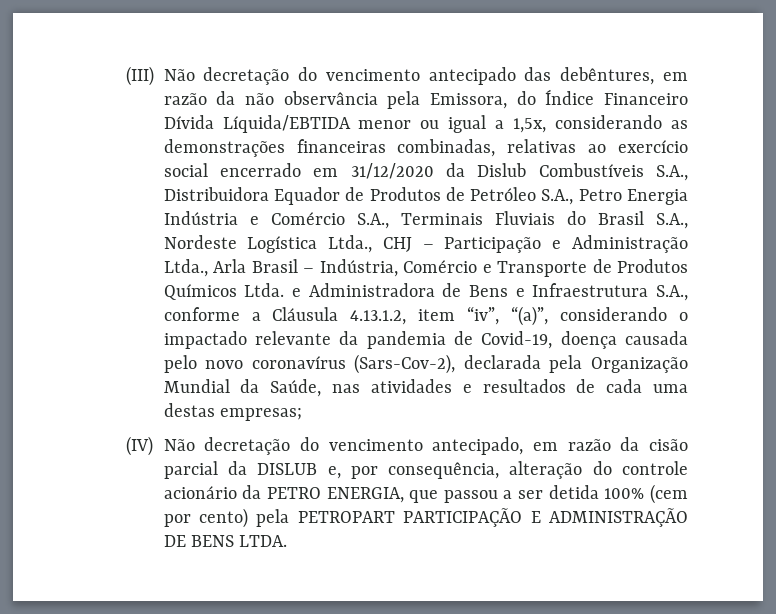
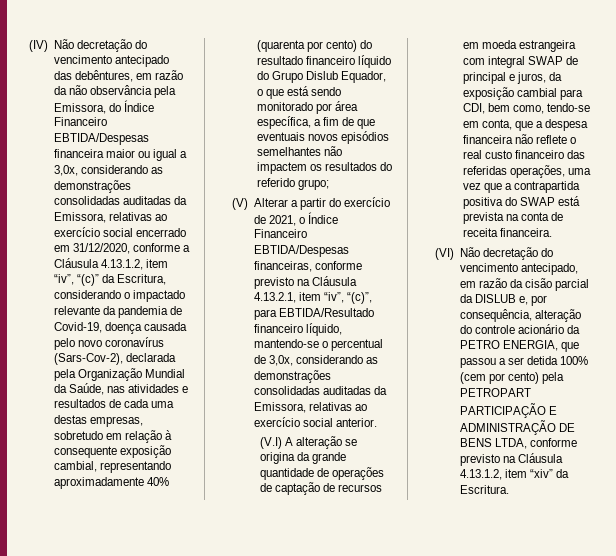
[125,66,154,86] (III) -> [28,40,48,52] (IV)
[163,115,412,133] Dívida Líquida/EBTIDA menor -> [53,133,149,145] [53,149,135,158] EBTIDA/Despesas financeira maior
[513,115,688,133] [163,139,496,157] 1,5x, considerando as demonstrações financeiras combinadas, -> [53,165,163,176] [53,180,131,193] [53,196,187,205] [53,212,106,223] 3,0x, considerando as demonstrações consolidadas auditadas da Emissora,
[350,163,688,181] [163,187,688,205] [163,211,688,229] [163,235,688,253] [163,259,688,277] [163,283,688,301] 31/12/2020 da Dislub Combustíveis S.A., Distribuidora Equador de Produtos de Petróleo S.A., Petro Energia Indústria e Comércio S.A., Terminais Fluviais do Brasil S.A., Nordeste Logística Ltda., CHJ – Participação e Administração Ltda., Arla Brasil – Indústria, Comércio e Transporte de Produtos Químicos Ltda. e Administradora de Bens e Infraestrutura S.A., -> [72,243,130,254] 31/12/2020,
[511,306,549,326] “(a)”, -> [76,274,166,286] “(c)” da Escritura,
[219,408,302,421] [125,436,153,456] empresas; // (IV) -> [89,416,143,427] [53,430,172,443] [53,445,171,458] [53,461,171,473] [53,477,169,489] [256,40,372,52] [256,55,391,68] [256,71,386,83] [256,86,341,99] [256,101,358,114] [256,116,376,129] [256,131,389,144] [256,146,342,156] [256,162,392,174] [256,178,329,190] [231,197,391,210] [253,212,338,226] [253,229,307,238] [253,245,349,257] [253,261,362,272] [253,276,357,289] [253,292,372,304] [253,308,374,320] [253,323,342,336] [253,339,383,351] [253,355,378,366] [253,370,331,383] [253,386,387,395] [253,402,367,413] [253,417,377,427] [259,436,357,449] [259,452,346,464] [259,467,384,480] [259,482,382,495] [462,40,576,52] [462,56,578,68] [462,72,562,84] [462,87,583,100] [462,103,590,114] [462,119,589,131] [462,134,576,144] [462,150,585,159] [462,165,591,178] [462,181,580,193] [462,196,580,209] [462,212,563,224] [462,228,552,237] [434,248,454,260] empresas, sobretudo em relação à consequente exposição cambial, representando aproximadamente 40% (quarenta por cento) do resultado financeiro líquido do Grupo Dislub Equador, o que está sendo monitorado por área específica, a fim de que eventuais novos episódios semelhantes não impactem os resultados do referido grupo; // (V) Alterar a partir do exercício de 2021, o Índice Financeiro EBTIDA/Despesas financeiras, conforme previsto na Cláusula 4.13.2.1, item “iv”, “(c)”, para EBTIDA/Resultado financeiro líquido, mantendo-se o percentual de 3,0x, considerando as demonstrações consolidadas auditadas da Emissora, relativas ao exercício social anterior. // (V.I) A alteração se origina da grande quantidade de operações de captação de recursos em moeda estrangeira com integral SWAP de principal e juros, da exposição cambial para CDI, bem como, tendo-se em conta, que a despesa financeira não reflete o real custo financeiro das referidas operações, uma vez que a contrapartida positiva do SWAP está prevista na conta de receita financeira. // (VI)
[239,535,288,547] LTDA. -> [494,438,577,449] [459,453,563,466] [459,469,569,480] [459,485,509,494] LTDA, conforme previsto na Cláusula 4.13.1.2, item “xiv” da Escritura.

